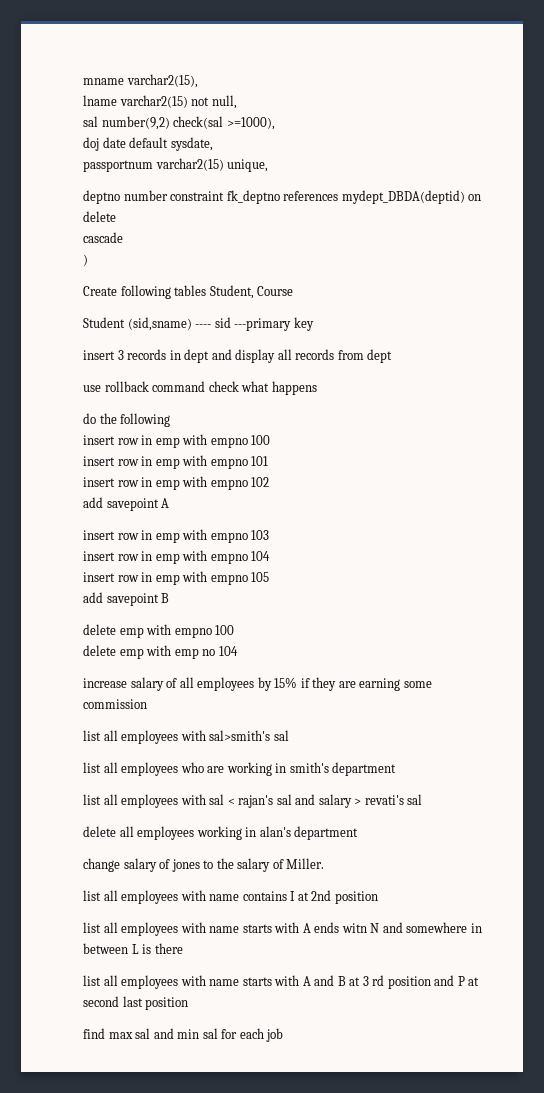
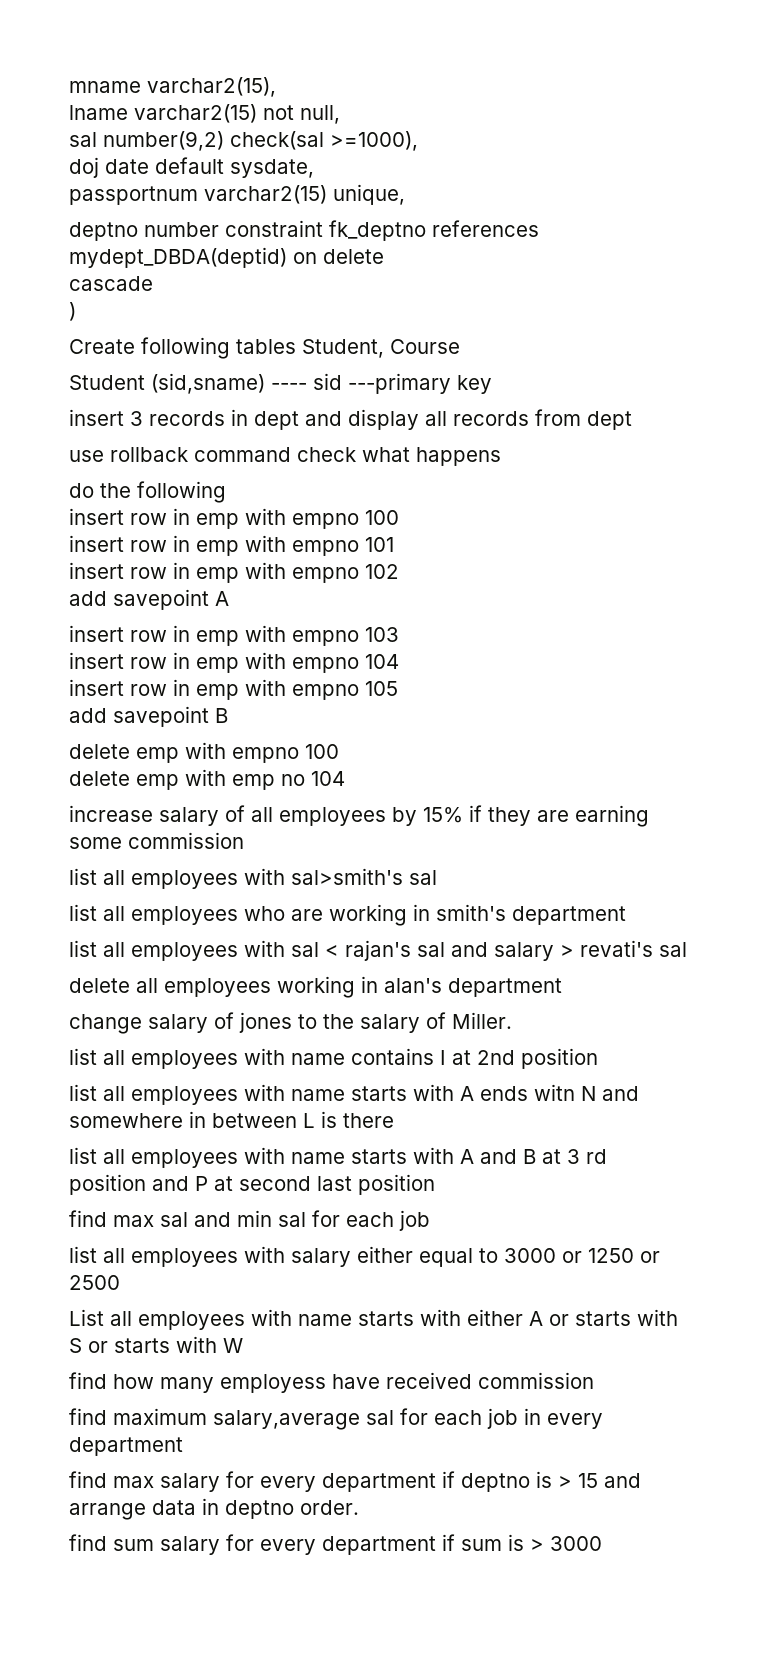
(284, 1035) none -> [69,1246,660,1267] [69,1275,120,1290] [69,1309,678,1330] [69,1336,243,1353] [69,1372,594,1393] [69,1408,603,1430] [69,1437,183,1456] [69,1471,641,1492] [69,1498,359,1520] [69,1534,602,1555] // list all employees with salary either equal to 3000 or 1250 or 2500 // List all employees with name starts with either A or starts with S or starts with W // find how many employess have received commission // find maximum salary,average sal for each job in every department // find max salary for every department if deptno is > 15 and arrange data in deptno order. // find sum salary for every department if sum is > 3000

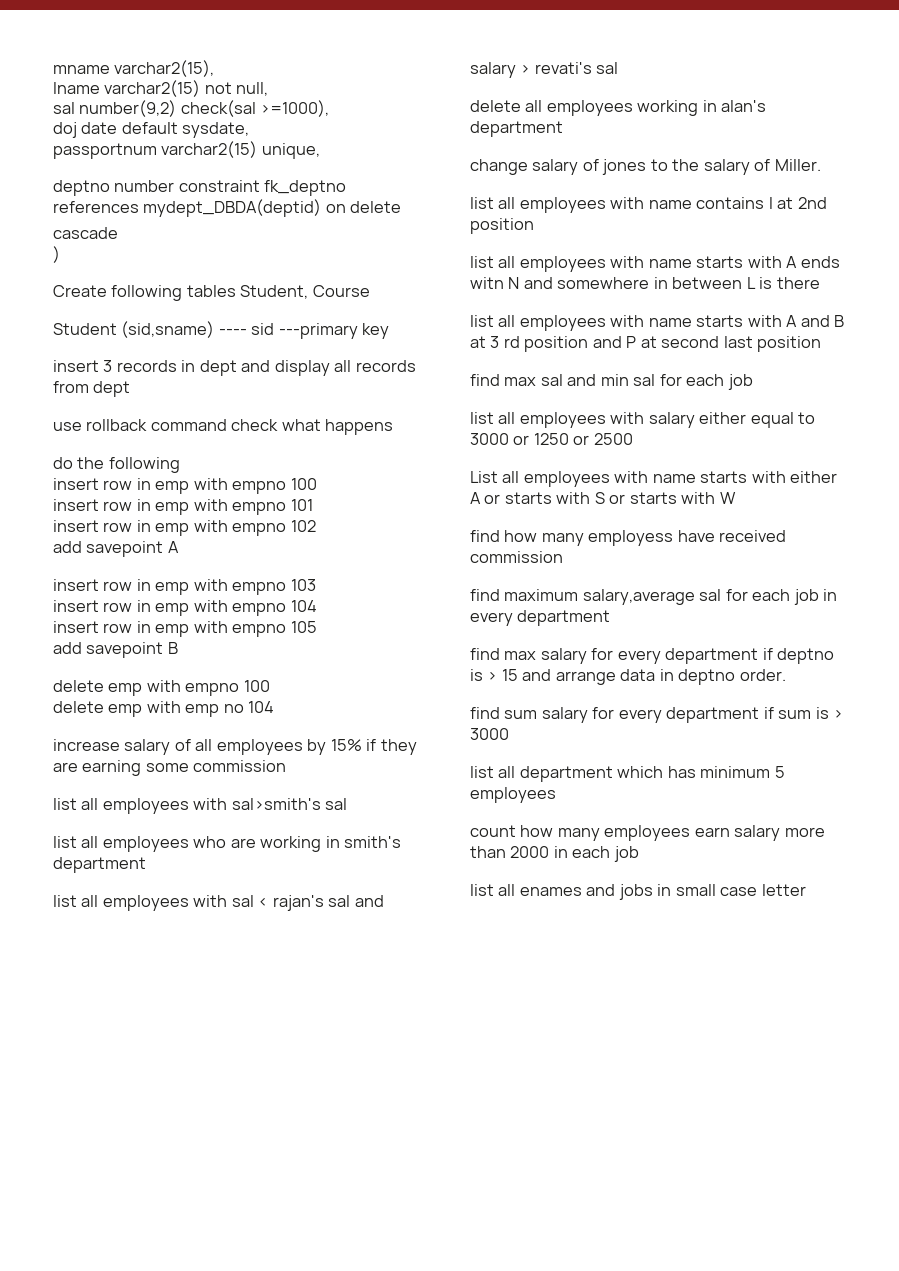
(602, 1543) none -> [470,766,785,782] [470,787,556,803] [470,825,825,841] [470,846,639,862] [470,884,806,900] // list all department which has minimum 5 employees // count how many employees earn salary more than 2000 in each job // list all enames and jobs in small case letter

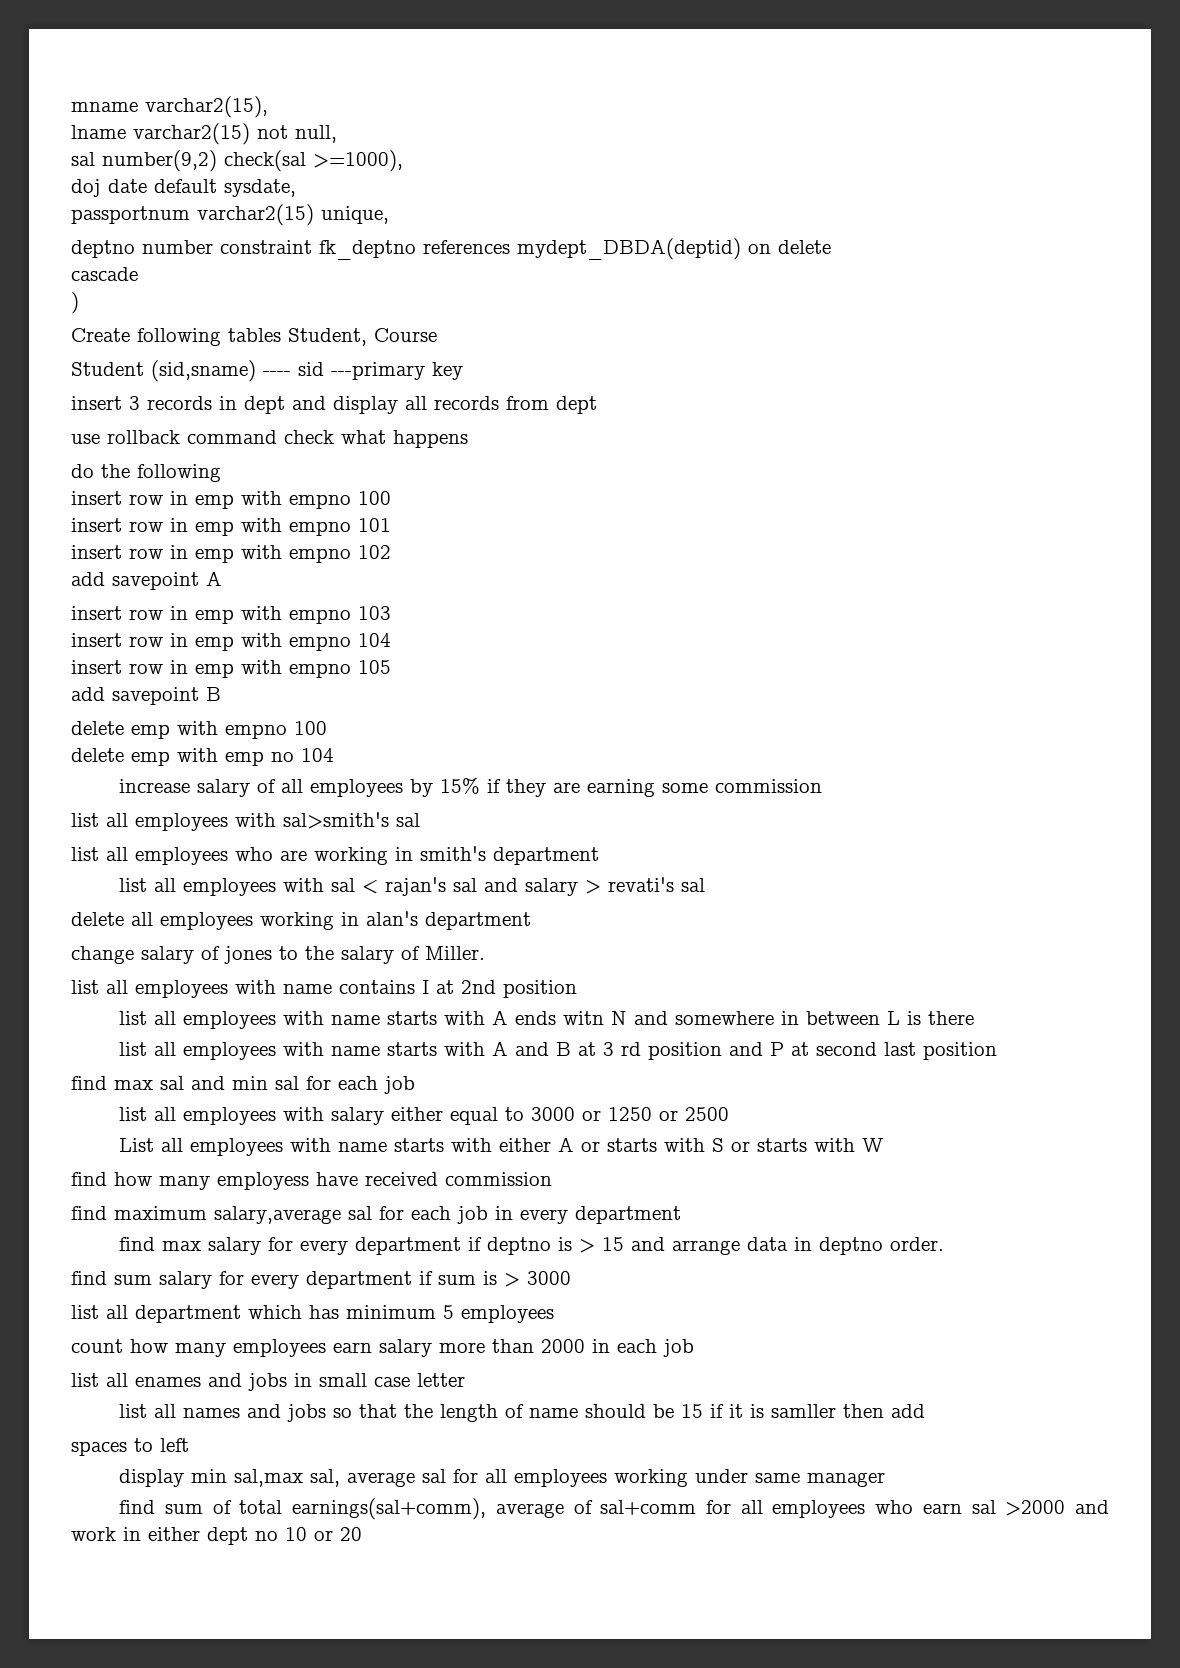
(806, 890) none -> [119,1404,926,1422] [71,1438,189,1456] [119,1469,886,1487] [119,1498,1109,1520] [71,1527,362,1545] // list all names and jobs so that the length of name should be 15 if it is samller then add // spaces to left // display min sal,max sal, average sal for all employees working under same manager // find sum of total earnings(sal+comm), average of sal+comm for all employees who earn sal >2000 and work in either dept no 10 or 20

